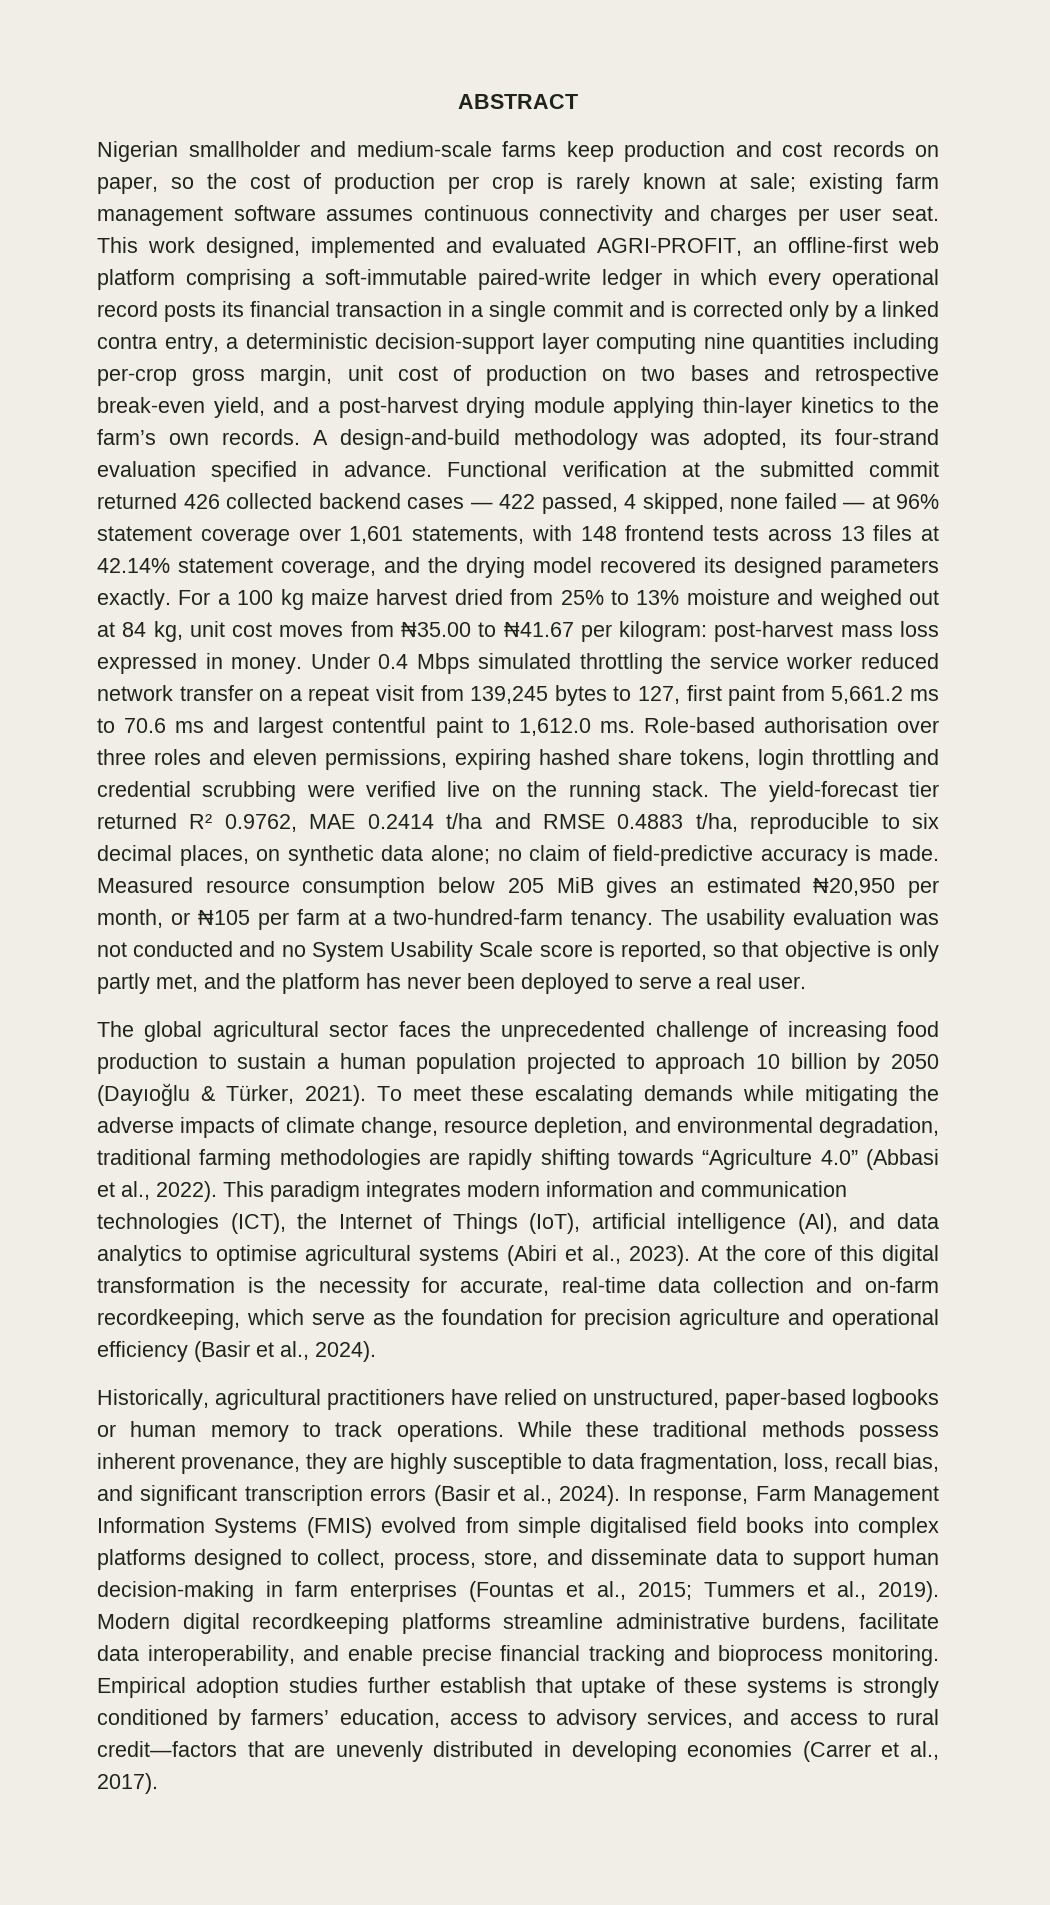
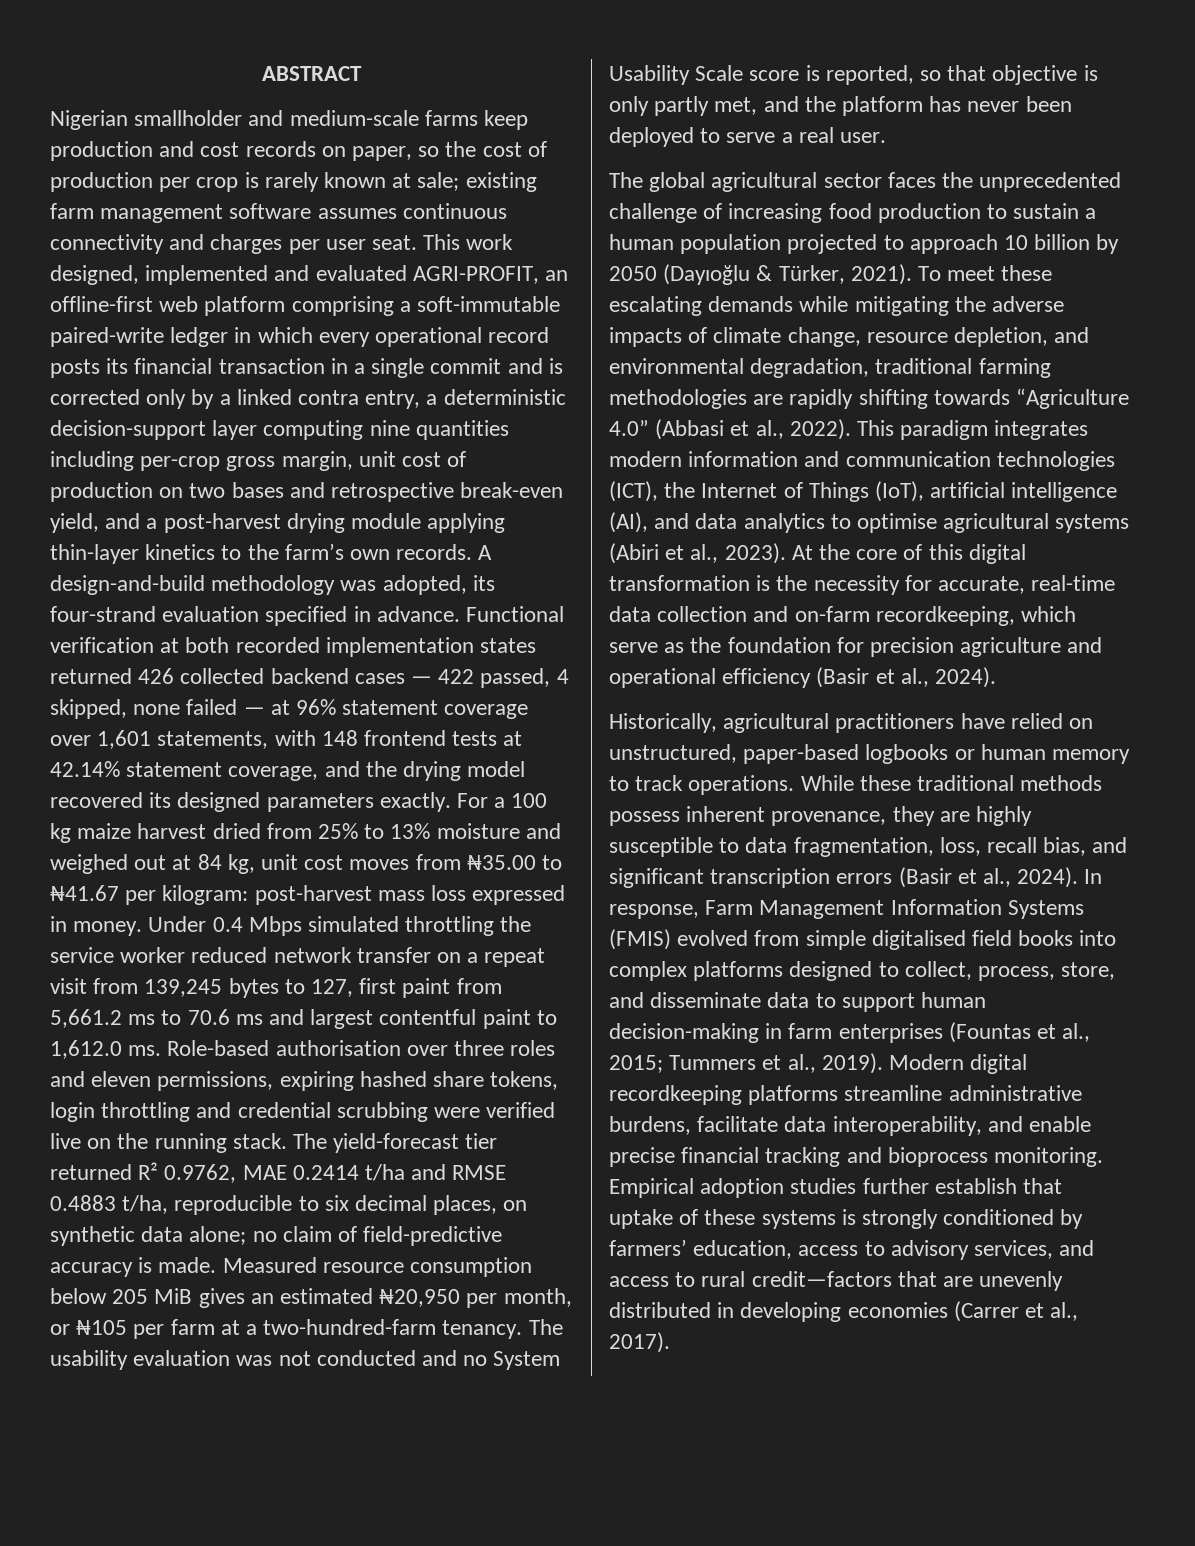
[714,461,939,477] the submitted commit -> [185,637,537,657] both recorded implementation states
[767,525,913,541] across 13 files -> (498, 738) none

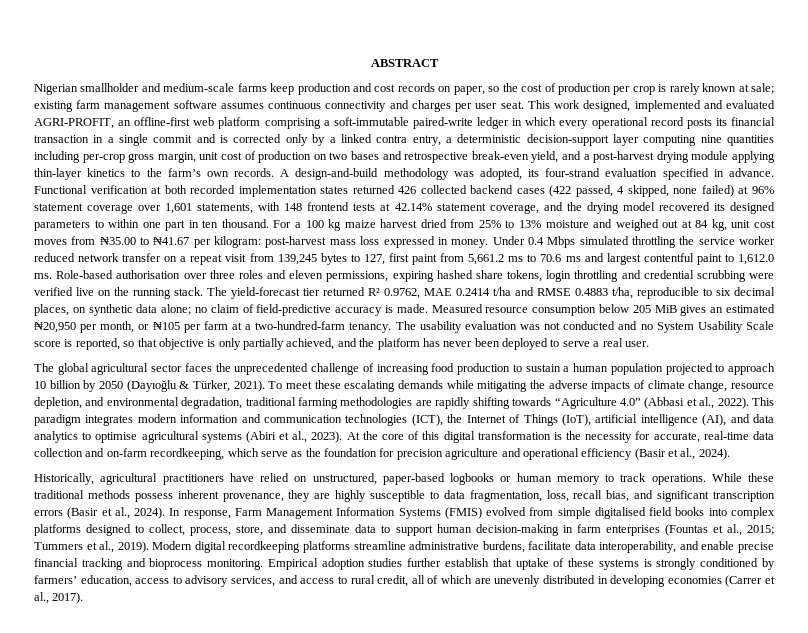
[411,669,475,684] — 422 -> [549,185,572,197] (422
[186,699,265,715] failed — -> [701,185,734,197] failed)
[379,792,451,812] exactly. -> [94,219,269,231] to within one part in ten thousand.
[654,96,758,116] partly met, -> [243,338,335,350] partially achieved,
[751,1271,937,1287] credit—factors that -> [377,575,473,587] credit, all of which

